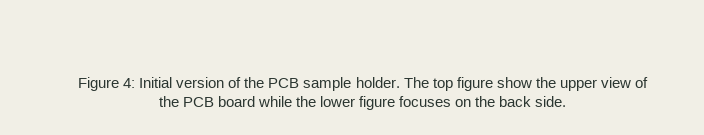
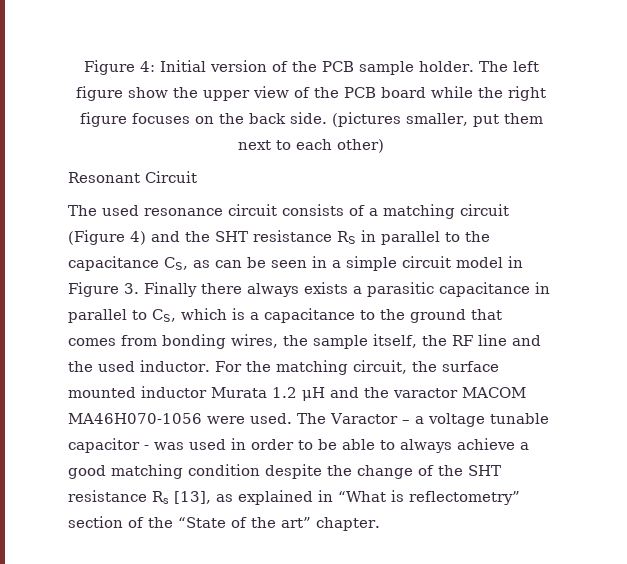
[432,78,453,91] top -> [512,61,539,72] left
[319,96,355,107] lower -> [508,86,546,101] right
(567, 101) none -> [331,112,543,127] [238,139,384,153] [68,171,197,183] [68,204,509,219] [68,230,490,245] [68,256,523,271] [68,282,550,297] [68,308,502,323] [68,334,541,349] [68,360,499,375] [68,386,526,401] [68,413,549,427] [68,438,529,453] [68,464,501,479] [68,490,520,505] [68,516,380,531] (pictures smaller, put them next to each other) // Resonant Circuit // The used resonance circuit consists of a matching circuit (Figure 4) and the SHT resistance RS in parallel to the capacitance CS, as can be seen in a simple circuit model in Figure 3. Finally there always exists a parasitic capacitance in parallel to CS, which is a capacitance to the ground that comes from bonding wires, the sample itself, the RF line and the used inductor. For the matching circuit, the surface mounted inductor Murata 1.2 μH and the varactor MACOM MA46H070-1056 were used. The Varactor – a voltage tunable capacitor - was used in order to be able to always achieve a good matching condition despite the change of the SHT resistance Rs [13], as explained in “What is reflectometry” section of the “State of the art” chapter.

